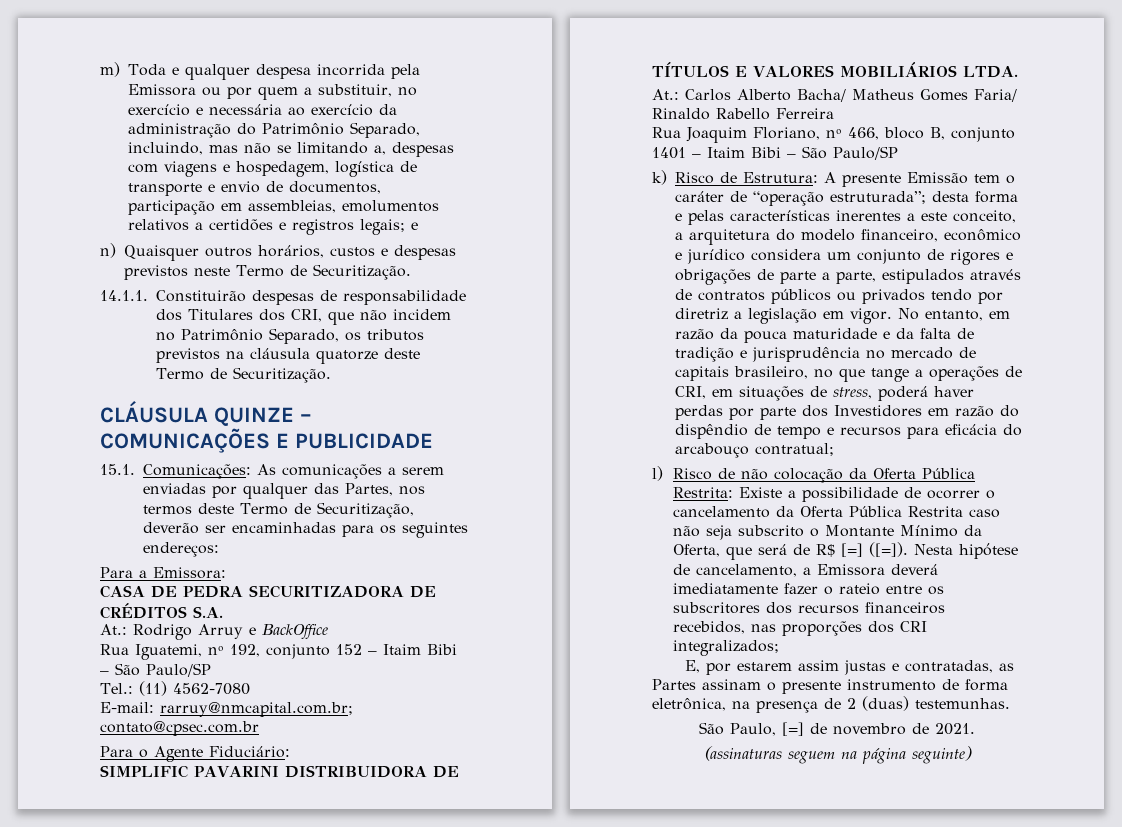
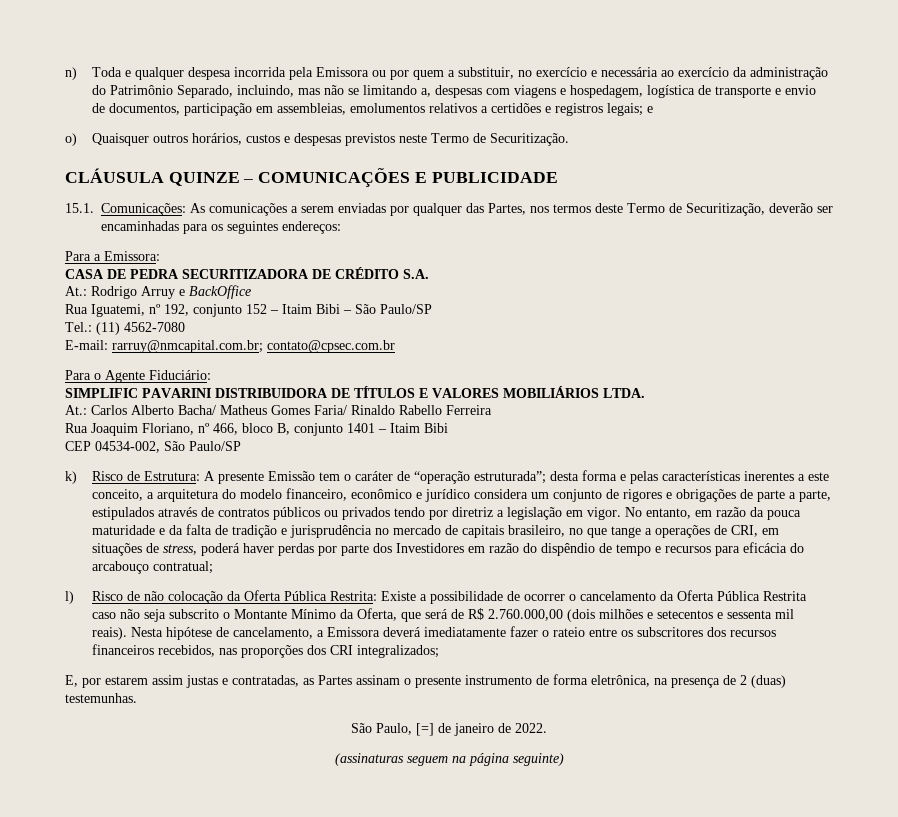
[100,62,120,77] m) -> [65,67,77,80] n)
[100,243,116,258] n) -> [65,133,77,146] o)
[100,290,466,305] [156,309,451,325] [156,328,424,344] [156,348,420,364] [156,367,331,383] // 14.1.1. Constituirão despesas de responsabilidade dos Titulares dos CRI, que não incidem no Patrimônio Separado, os tributos previstos na cláusula quatorze deste Termo de Securitização. -> (570, 139) none
[100,603,187,619] CRÉDITOS -> [335,267,399,279] CRÉDITO
[787,154,796,158] – -> [65,441,160,453] // CEP 04534-002,
[841,542,909,557] [=] ([=]). -> [488,609,795,622] [92,627,128,640] 2.760.000,00 (dois milhões e setecentos e sessenta mil reais).
[833,723,975,735] novembro de 2021. -> [454,723,547,736] janeiro de 2022.

